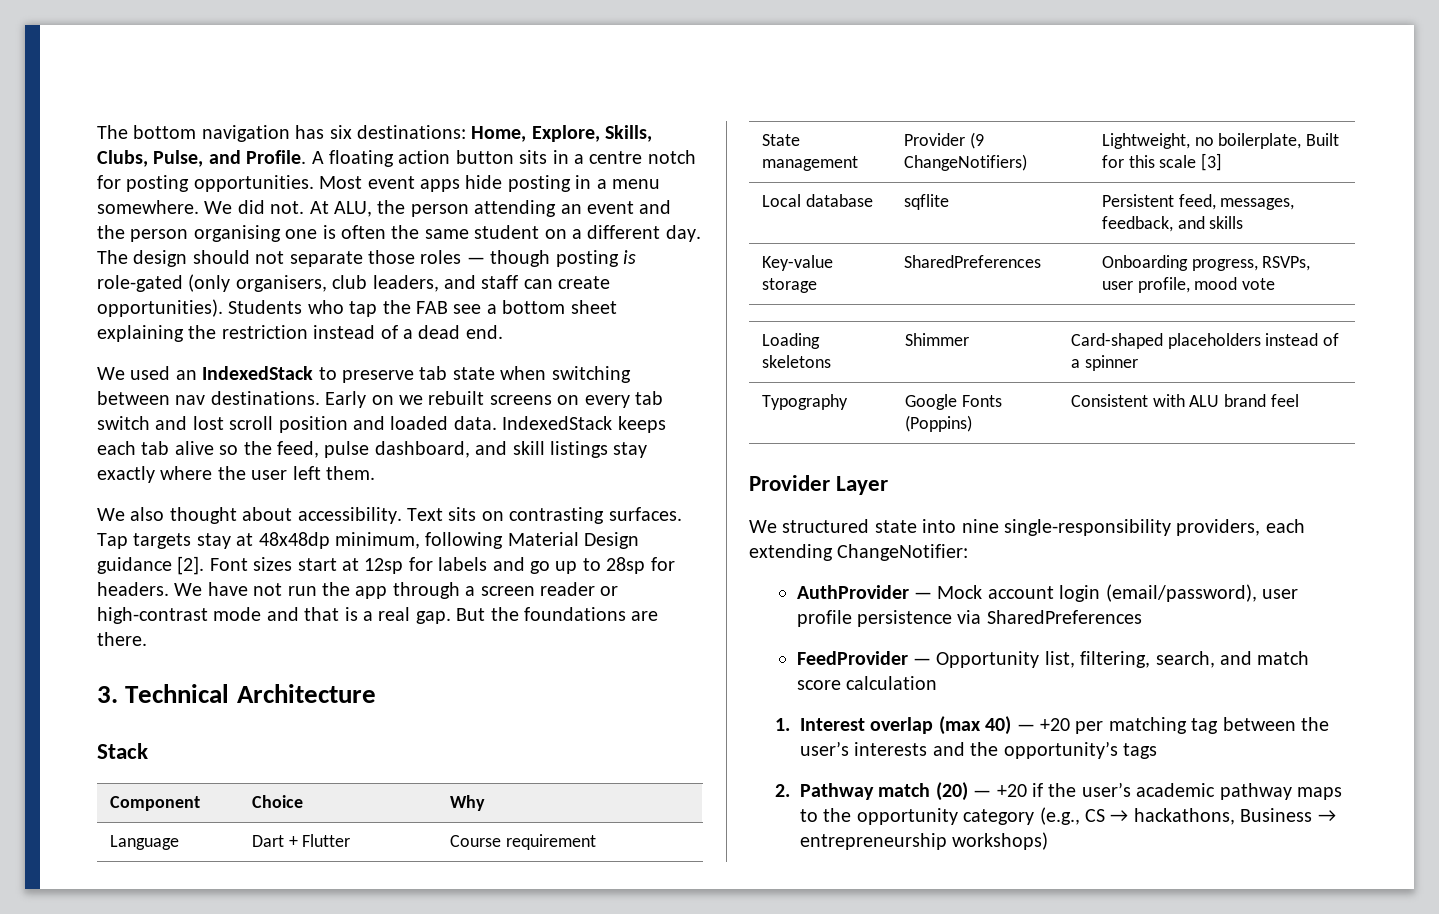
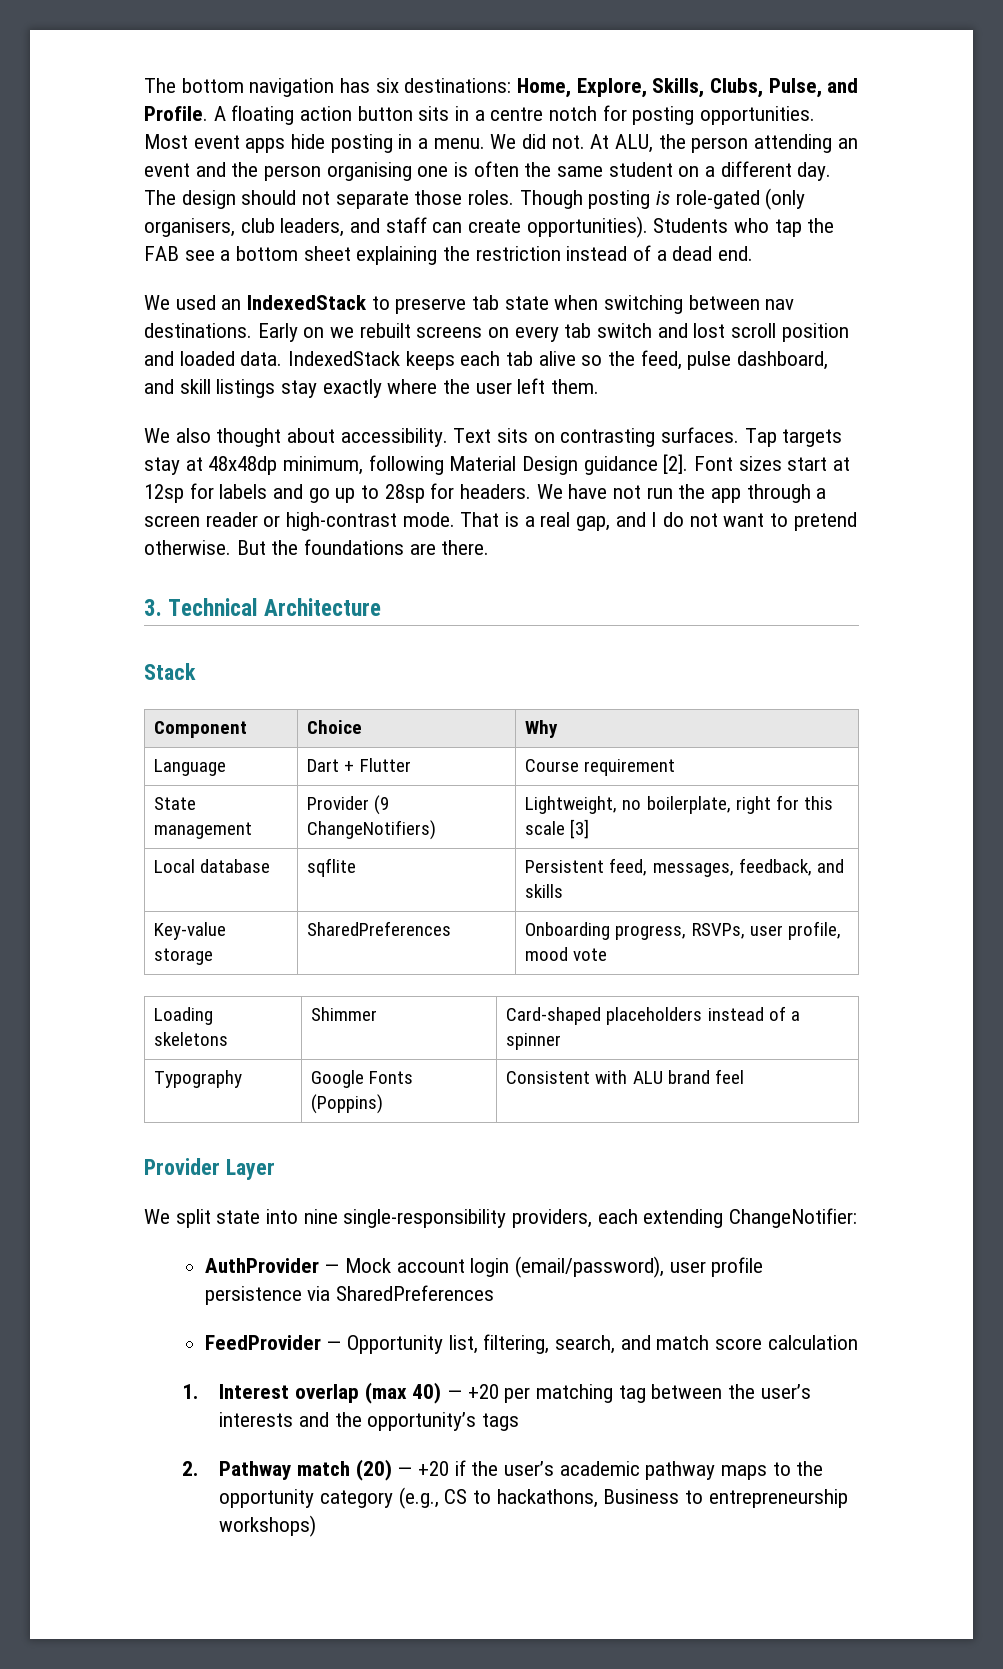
[611,179,660,189] [97,200,199,214] menu somewhere. -> [433,138,485,149] menu.
[420,250,551,267] roles — though -> [468,190,583,209] roles. Though
[213,607,451,624] mode and that is a real gap. -> [402,512,857,531] [144,540,231,555] mode. That is a real gap, and I do not want to pretend otherwise.
[1306,133,1340,146] Built -> [735,796,771,814] right
[782,519,870,533] structured -> [175,1209,211,1228] split
[1110,810,1129,822] → -> [472,1490,491,1504] to
[1317,810,1336,822] → -> [684,1490,703,1504] to

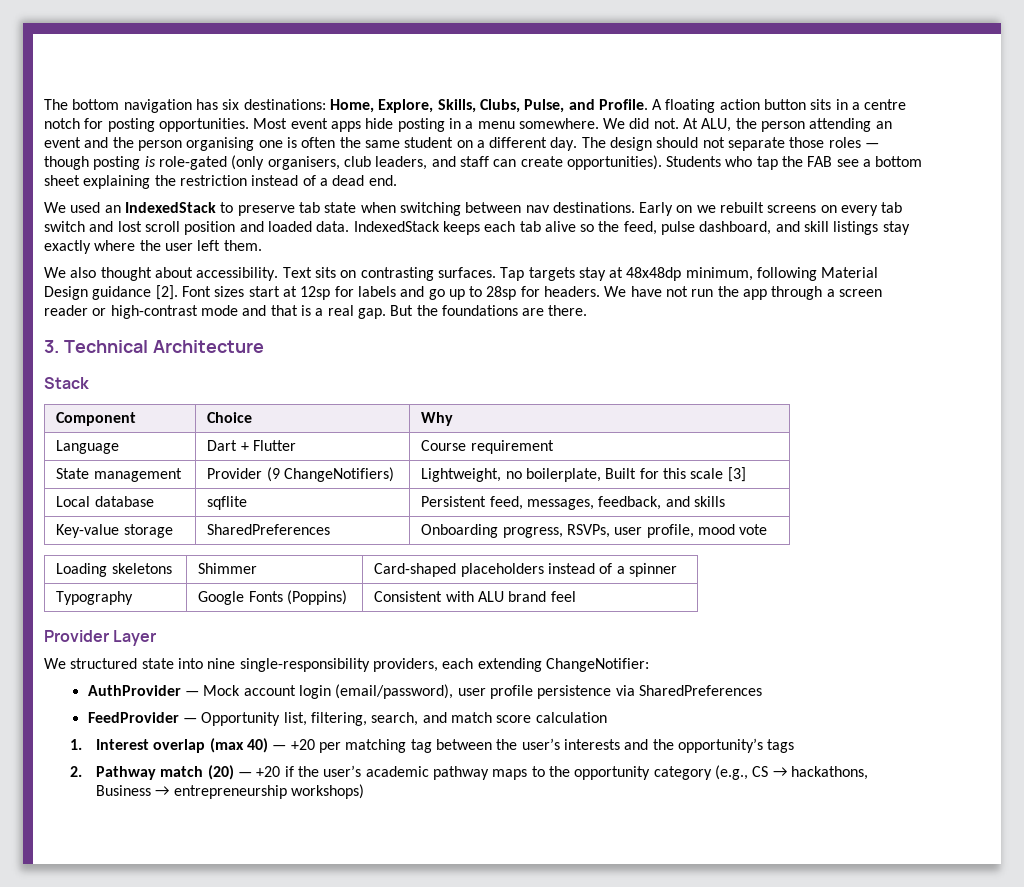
[433,138,485,149] menu. -> [477,118,599,129] menu somewhere.
[468,190,583,209] roles. Though -> [828,137,880,148] [44,156,89,170] roles — though
[402,512,857,531] [144,540,231,555] mode. That is a real gap, and I do not want to pretend otherwise. -> [200,305,386,319] mode and that is a real gap.
[735,796,771,814] right -> [605,468,637,479] Built
[175,1209,211,1228] split -> [70,658,138,669] structured
[472,1490,491,1504] to -> [772,767,787,777] →
[684,1490,703,1504] to -> [155,786,170,796] →

